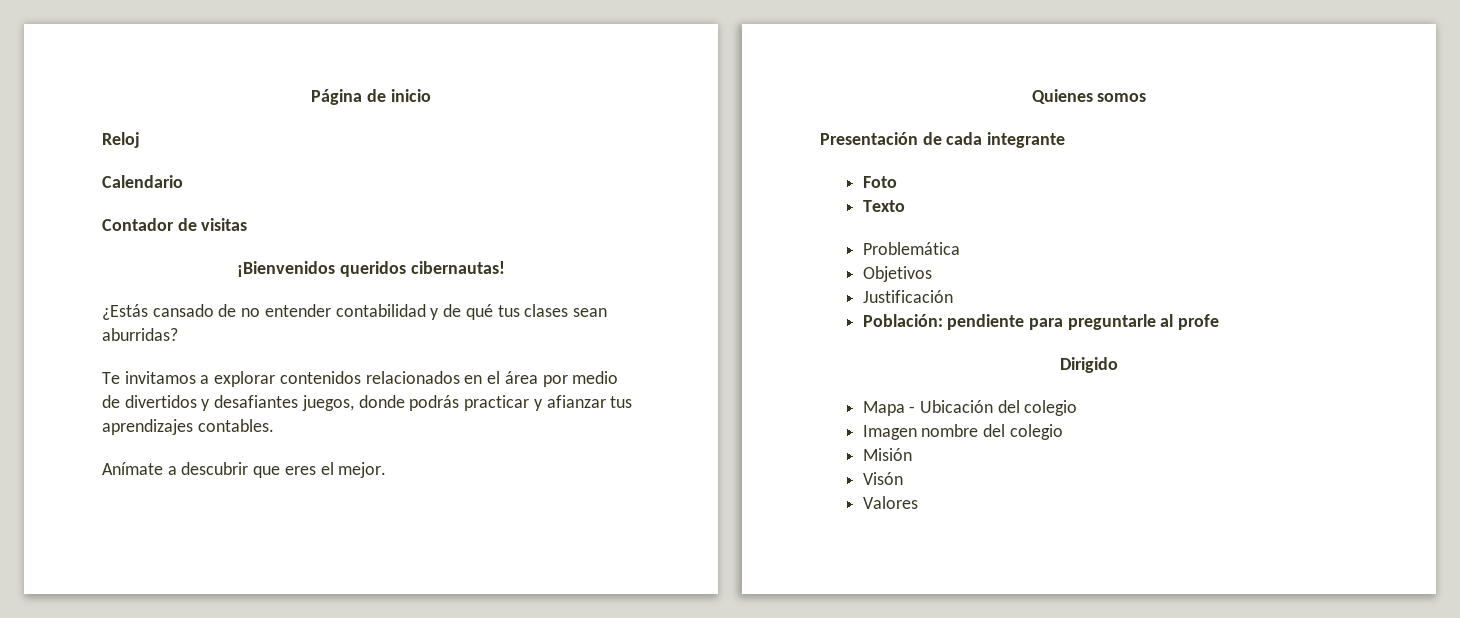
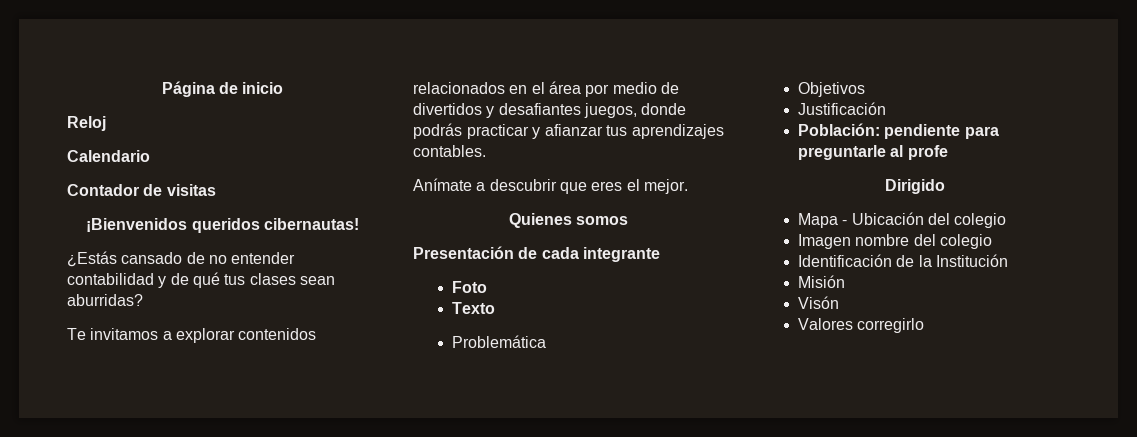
(1063, 432) none -> [798,254,1009,267] // Identificación de la Institución
(918, 502) none -> [857,318,925,333] corregirlo

